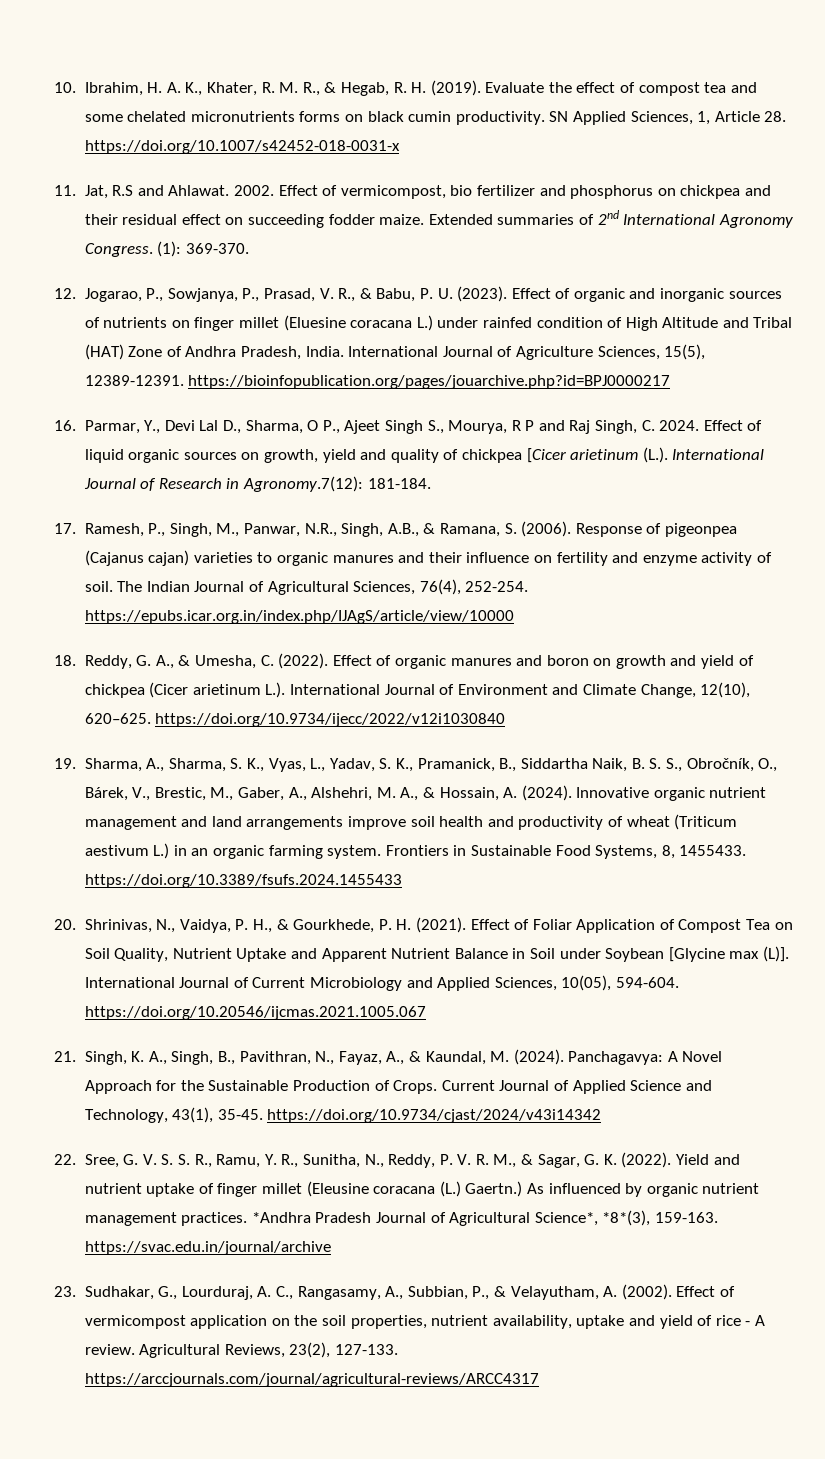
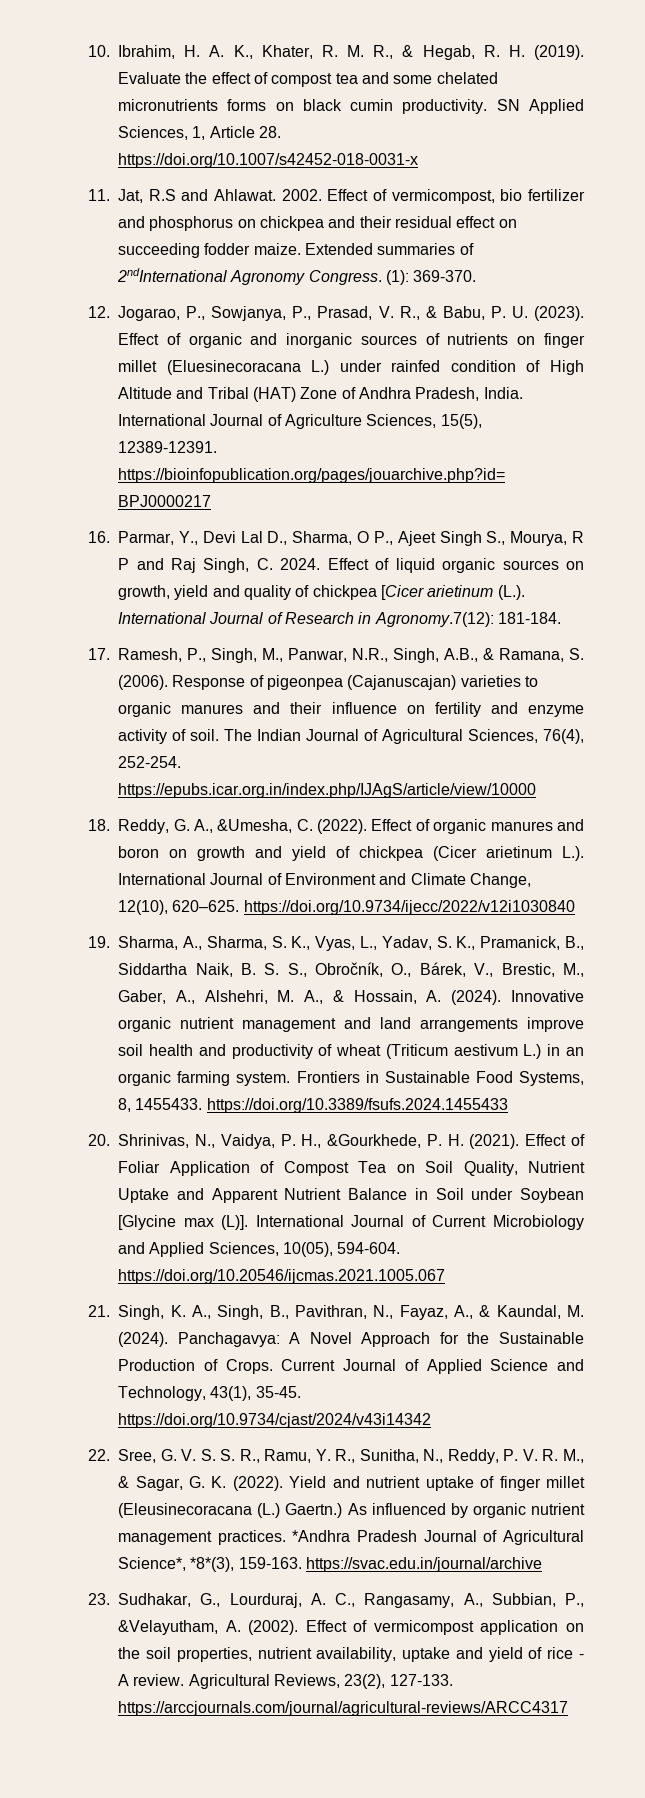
[597,210,716,225] 2nd International -> [117,268,228,282] 2ndInternational
[283,315,413,331] (Eluesine coracana -> [166,360,301,375] (Eluesinecoracana
[84,550,190,566] (Cajanus cajan) -> [347,675,457,690] (Cajanuscajan)
[178,655,256,669] & Umesha, -> [217,819,293,833] &Umesha,
[276,919,375,933] & Gourkhede, -> [327,1134,422,1148] &Gourkhede,
[306,1181,436,1197] (Eleusine coracana -> [118,1503,253,1518] (Eleusinecoracana
[493,1286,599,1300] & Velayutham, -> [118,1620,219,1635] &Velayutham,

